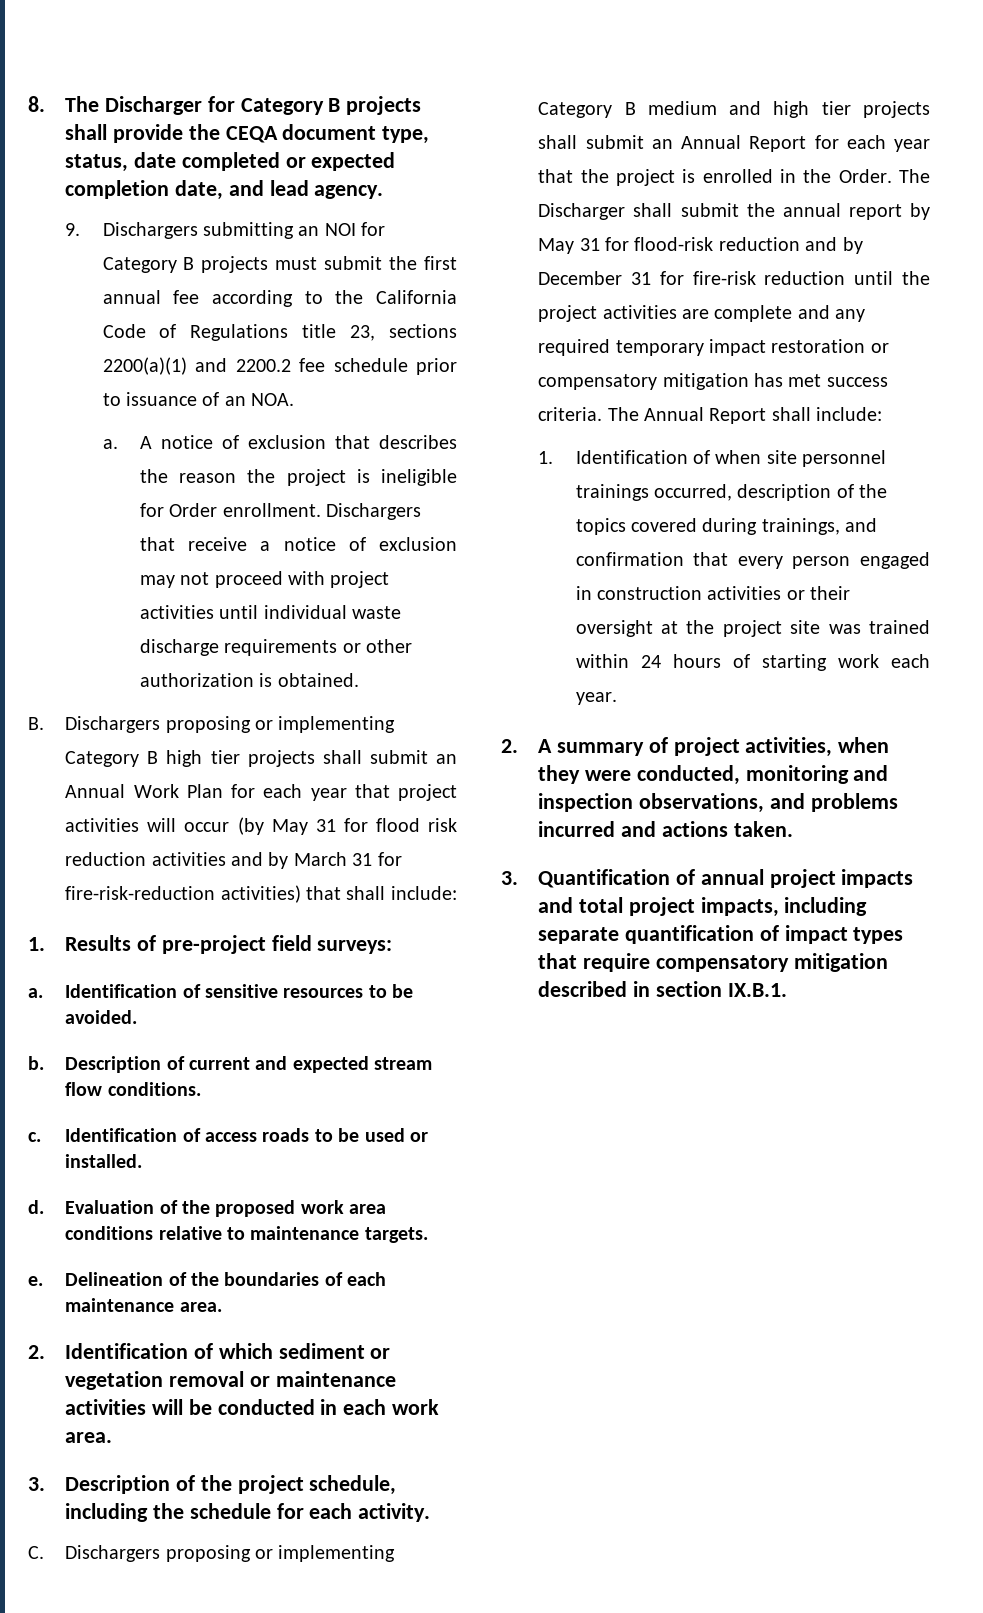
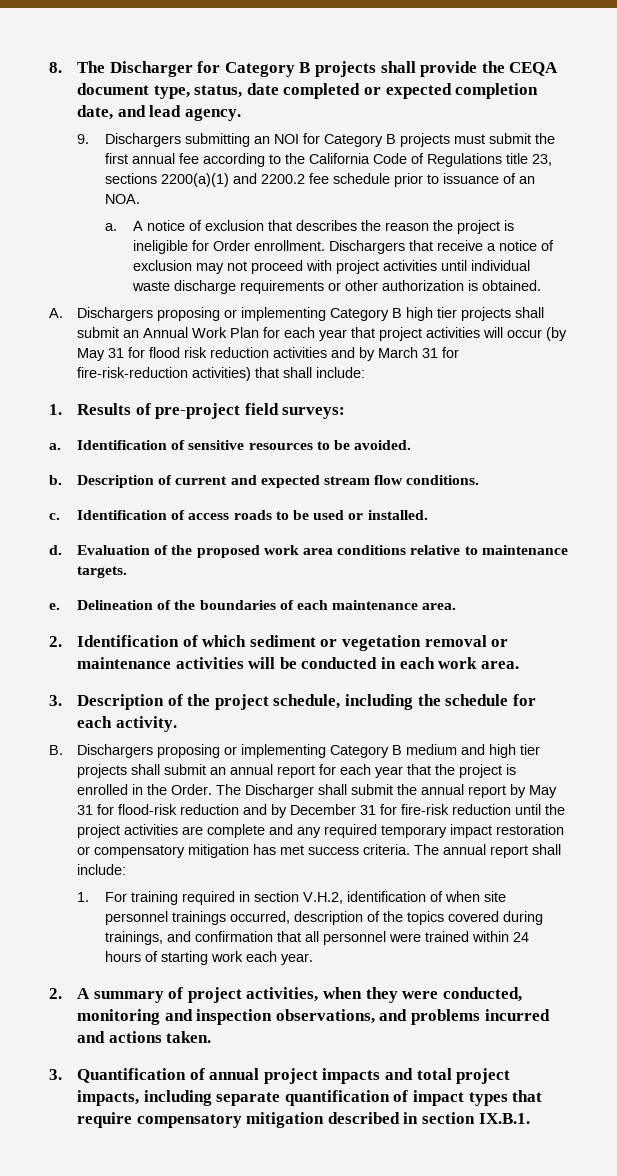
[28,717,44,730] B. -> [49,308,63,318] A.
[28,1546,44,1559] C. -> [49,745,63,755] B.
[681,135,807,152] Annual Report -> [230,764,316,778] annual report
[644,407,883,424] [538,450,688,464] Annual Report shall include: // 1. Identification -> [443,844,562,858] [77,864,127,875] [77,891,427,905] annual report shall include: // 1. For training required in section V.H.2, identification
[737,552,930,569] [575,586,851,600] [575,620,861,637] every person engaged in construction activities or their oversight at the project site was -> [305,931,422,945] all personnel were

